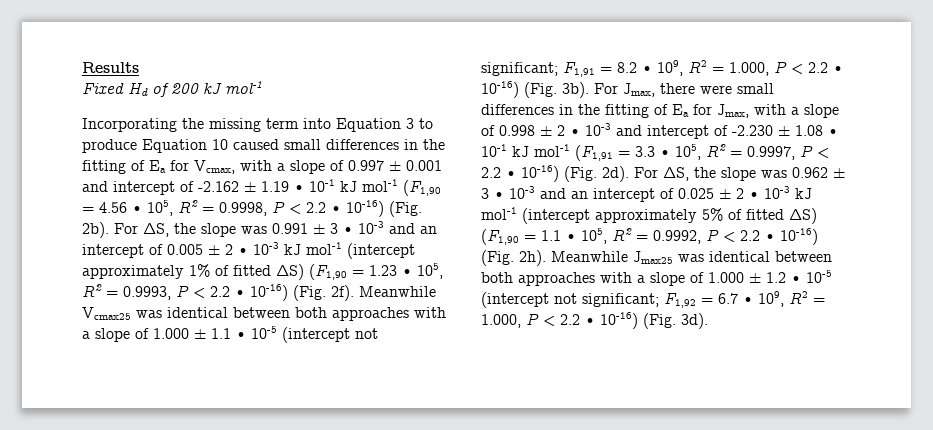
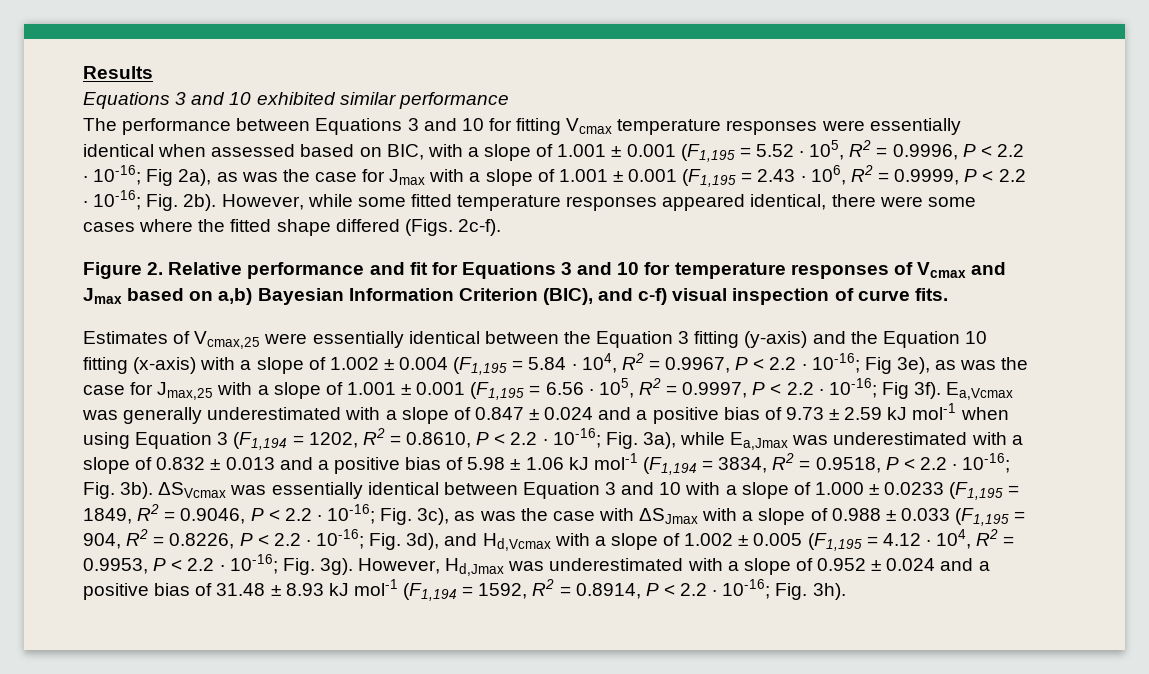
[82,81,262,97] [82,118,433,132] [82,139,445,153] [82,160,442,174] [82,179,441,196] [82,200,422,217] [82,221,437,238] [82,242,415,259] [82,263,443,280] [82,284,436,301] [82,307,446,321] [82,326,378,343] [481,60,843,77] [481,81,774,98] [481,104,839,118] [481,123,838,139] [481,144,655,161] Fixed Hd of 200 kJ mol-1 // Incorporating the missing term into Equation 3 to produce Equation 10 caused small differences in the fitting of Ea for Vcmax, with a slope of 0.997 ± 0.001 and intercept of -2.162 ± 1.19 ∙ 10-1 kJ mol-1 (F1,90 = 4.56 ∙ 105, R2 = 0.9998, P < 2.2 ∙ 10-16) (Fig. 2b). For ΔS, the slope was 0.991 ± 3 ∙ 10-3 and an intercept of 0.005 ± 2 ∙ 10-3 kJ mol-1 (intercept approximately 1% of fitted ΔS) (F1,90 = 1.23 ∙ 105, R2 = 0.9993, P < 2.2 ∙ 10-16) (Fig. 2f). Meanwhile Vcmax25 was identical between both approaches with a slope of 1.000 ± 1.1 ∙ 10-5 (intercept not significant; F1,91 = 8.2 ∙ 109, R2 = 1.000, P < 2.2 ∙ 10-16) (Fig. 3b). For Jmax, there were small differences in the fitting of Ea for Jmax, with a slope of 0.998 ± 2 ∙ 10-3 and intercept of -2.230 ± 1.08 ∙ 10-1 kJ mol-1 (F1,91 = 3.3 -> [83,92,509,109] [83,118,961,135] [83,140,1024,162] [83,165,1026,187] [83,190,976,211] [83,219,501,236] [83,262,1007,279] [83,288,948,305] [83,331,987,349] [83,353,1029,375] [83,382,584,400] Equations 3 and 10 exhibited similar performance // The performance between Equations 3 and 10 for fitting Vcmax temperature responses were essentially identical when assessed based on BIC, with a slope of 1.001 ± 0.001 (F1,195 = 5.52 ∙ 105, R2 = 0.9996, P < 2.2 ∙ 10-16; Fig 2a), as was the case for Jmax with a slope of 1.001 ± 0.001 (F1,195 = 2.43 ∙ 106, R2 = 0.9999, P < 2.2 ∙ 10-16; Fig. 2b). However, while some fitted temperature responses appeared identical, there were some cases where the fitted shape differed (Figs. 2c-f). // Figure 2. Relative performance and fit for Equations 3 and 10 for temperature responses of Vcmax and Jmax based on a,b) Bayesian Information Criterion (BIC), and c-f) visual inspection of curve fits. // Estimates of Vcmax,25 were essentially identical between the Equation 3 fitting (y-axis) and the Equation 10 fitting (x-axis) with a slope of 1.002 ± 0.004 (F1,195 = 5.84 ∙ 104, R2 = 0.9967, P < 2.2 ∙ 10-16; Fig 3e), as was the case for Jmax,25 with a slope of 1.001 ± 0.001 (F1,195 = 6.56
[521,165,845,182] [481,186,812,202] [481,207,817,224] [481,228,818,245] [481,250,832,266] [481,270,832,286] [481,291,825,308] [481,312,708,329] 10-16) (Fig. 2d). For ΔS, the slope was 0.962 ± 3 ∙ 10-3 and an intercept of 0.025 ± 2 ∙ 10-3 kJ mol-1 (intercept approximately 5% of fitted ΔS) (F1,90 = 1.1 ∙ 105, R2 = 0.9992, P < 2.2 ∙ 10-16) (Fig. 2h). Meanwhile Jmax25 was identical between both approaches with a slope of 1.000 ± 1.2 ∙ 10-5 (intercept not significant; F1,92 = 6.7 ∙ 109, R2 = 1.000, P < 2.2 ∙ 10-16) (Fig. 3d). -> [828,378,1014,400] [82,403,1009,424] [83,428,1023,450] [83,453,1011,475] [83,482,1020,500] [83,504,1026,526] [83,529,1015,551] [83,554,990,576] [83,579,846,601] 10-16; Fig 3f). Ea,Vcmax was generally underestimated with a slope of 0.847 ± 0.024 and a positive bias of 9.73 ± 2.59 kJ mol-1 when using Equation 3 (F1,194 = 1202, R2 = 0.8610, P < 2.2 ∙ 10-16; Fig. 3a), while Ea,Jmax was underestimated with a slope of 0.832 ± 0.013 and a positive bias of 5.98 ± 1.06 kJ mol-1 (F1,194 = 3834, R2 = 0.9518, P < 2.2 ∙ 10-16; Fig. 3b). ΔSVcmax was essentially identical between Equation 3 and 10 with a slope of 1.000 ± 0.0233 (F1,195 = 1849, R2 = 0.9046, P < 2.2 ∙ 10-16; Fig. 3c), as was the case with ΔSJmax with a slope of 0.988 ± 0.033 (F1,195 = 904, R2 = 0.8226, P < 2.2 ∙ 10-16; Fig. 3d), and Hd,Vcmax with a slope of 1.002 ± 0.005 (F1,195 = 4.12 ∙ 104, R2 = 0.9953, P < 2.2 ∙ 10-16; Fig. 3g). However, Hd,Jmax was underestimated with a slope of 0.952 ± 0.024 and a positive bias of 31.48 ± 8.93 kJ mol-1 (F1,194 = 1592, R2 = 0.8914, P < 2.2 ∙ 10-16; Fig. 3h).

